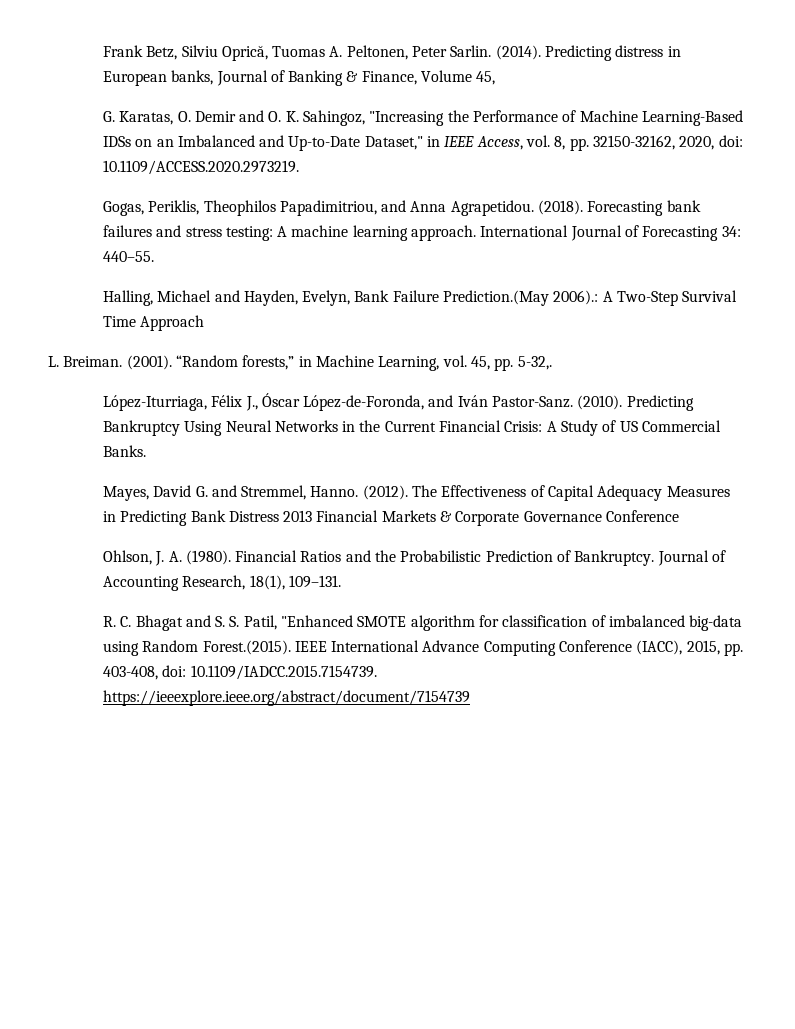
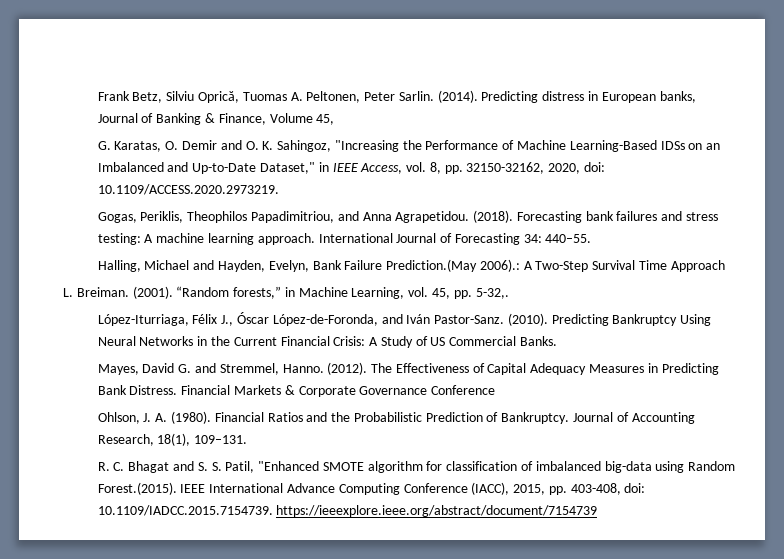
[228,510,313,522] Distress 2013 -> [129,385,178,395] Distress.

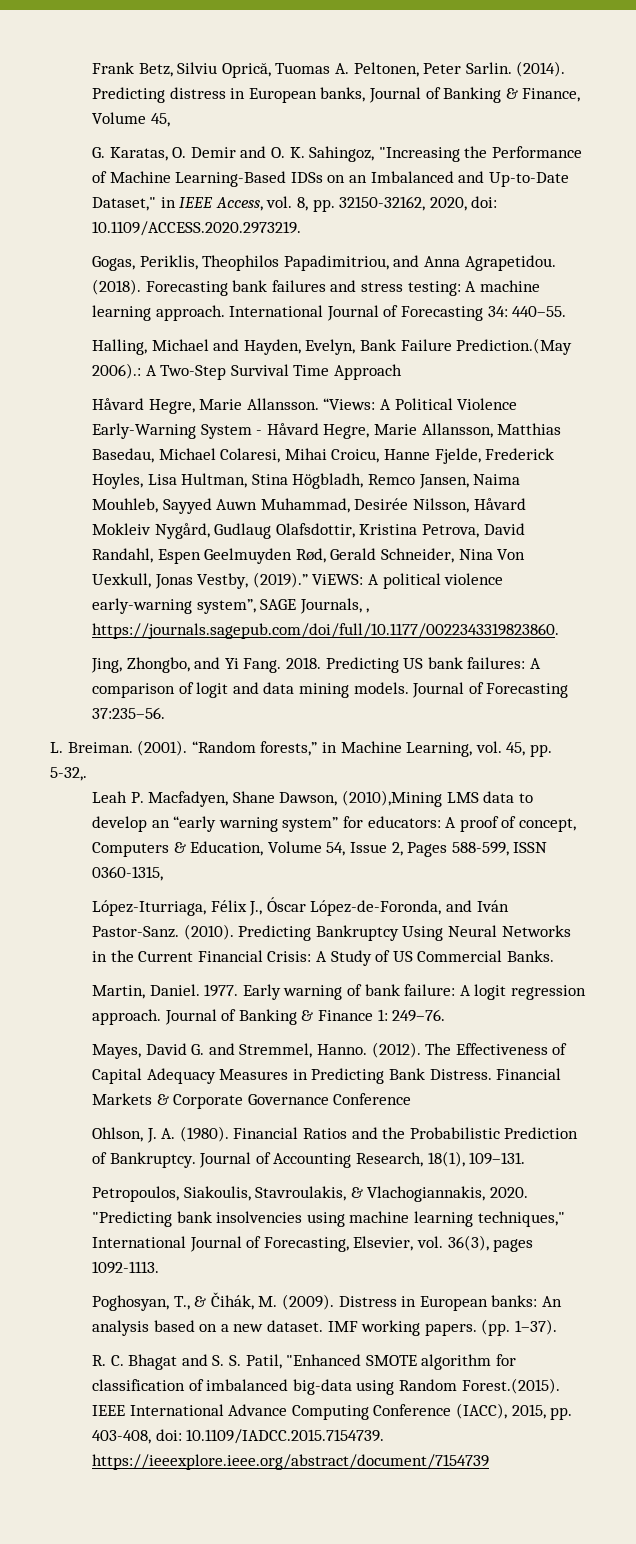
(725, 266) none -> [92,398,518,414] [92,423,562,439] [92,448,555,464] [92,473,521,489] [92,498,526,514] [92,523,525,539] [92,548,526,564] [92,572,504,589] [92,598,370,614] [92,623,560,639] [91,657,541,673] [92,682,569,698] [92,707,166,719] // Håvard Hegre, Marie Allansson. “Views: A Political Violence Early-Warning System - Håvard Hegre, Marie Allansson, Matthias Basedau, Michael Colaresi, Mihai Croicu, Hanne Fjelde, Frederick Hoyles, Lisa Hultman, Stina Högbladh, Remco Jansen, Naima Mouhleb, Sayyed Auwn Muhammad, Desirée Nilsson, Håvard Mokleiv Nygård, Gudlaug Olafsdottir, Kristina Petrova, David Randahl, Espen Geelmuyden Rød, Gerald Schneider, Nina Von Uexkull, Jonas Vestby, (2019).” ViEWS: A political violence early-warning system”, SAGE Journals, , https://journals.sagepub.com/doi/full/10.1177/0022343319823860. // Jing, Zhongbo, and Yi Fang. 2018. Predicting US bank failures: A comparison of logit and data mining models. Journal of Forecasting 37:235–56.
(509, 293) none -> [92,790,533,807] [92,816,576,832] [92,841,548,857] [92,866,164,881] // Leah P. Macfadyen, Shane Dawson, (2010),Mining LMS data to develop an “early warning system” for educators: A proof of concept, Computers & Education, Volume 54, Issue 2, Pages 588-599, ISSN 0360-1315,
(557, 341) none -> [92,984,586,1000] [92,1009,446,1025] // Martin, Daniel. 1977. Early warning of bank failure: A logit regression approach. Journal of Banking & Finance 1: 249–76.
(248, 439) none -> [92,1186,528,1202] [92,1211,565,1227] [92,1235,534,1252] [92,1261,160,1274] [92,1292,562,1311] [92,1319,557,1336] // Petropoulos, Siakoulis, Stavroulakis, & Vlachogiannakis, 2020. "Predicting bank insolvencies using machine learning techniques," International Journal of Forecasting, Elsevier, vol. 36(3), pages 1092-1113. // Poghosyan, T., & Čihák, M. (2009). Distress in European banks: An analysis based on a new dataset. IMF working papers. (pp. 1–37).

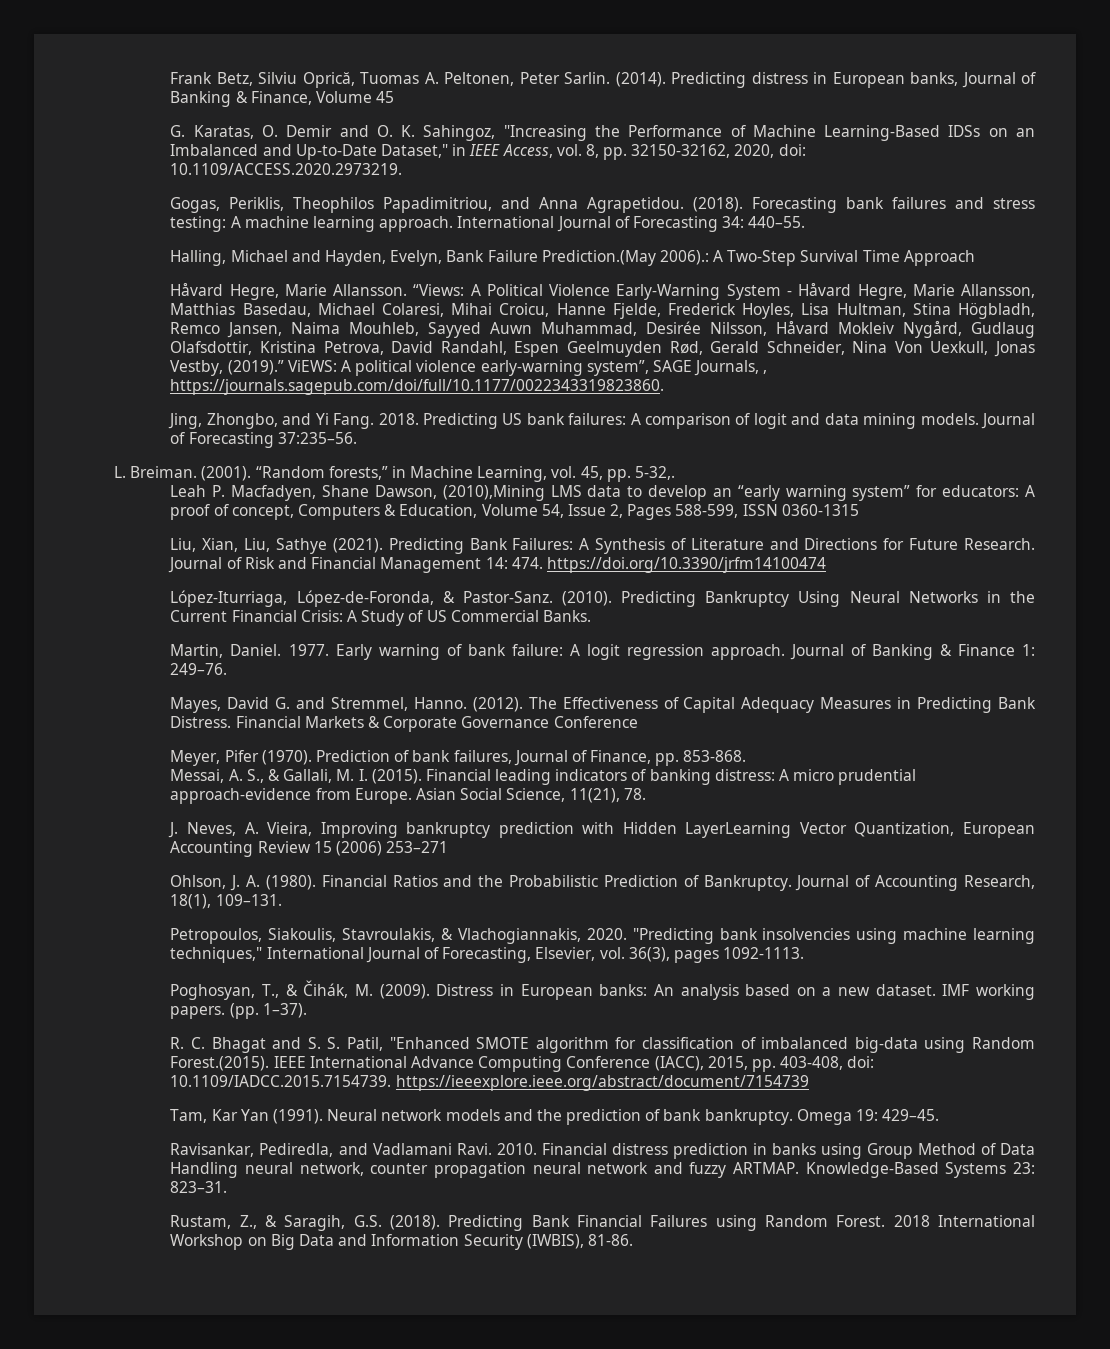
[150,113,170,127] 45, -> [376,91,395,103] 45
[92,866,164,881] [92,897,509,916] 0360-1315, // López-Iturriaga, Félix J., Óscar López-de-Foronda, and Iván -> [781,504,859,516] [170,538,1035,554] [168,557,826,573] [170,590,455,607] 0360-1315 // Liu, Xian, Liu, Sathye (2021). Predicting Bank Failures: A Synthesis of Literature and Directions for Future Research. Journal of Risk and Financial Management 14: 474. https://doi.org/10.3390/jrfm14100474 // López-Iturriaga, López-de-Foronda, &
(412, 1099) none -> [170,750,747,766] [170,769,917,785] [170,788,646,804] [168,822,1035,838] [170,841,449,857] // Meyer, Pifer (1970). Prediction of bank failures, Journal of Finance, pp. 853-868. // Messai, A. S., & Gallali, M. I. (2015). Financial leading indicators of banking distress: A micro prudential approach-evidence from Europe. Asian Social Science, 11(21), 78. // J. Neves, A. Vieira, Improving bankruptcy prediction with Hidden LayerLearning Vector Quantization, European Accounting Review 15 (2006) 253–271
(490, 1462) none -> [170,1109,940,1125] [170,1143,1035,1159] [170,1162,1035,1178] [170,1181,228,1193] [170,1215,1036,1231] [170,1234,633,1250] // Tam, Kar Yan (1991). Neural network models and the prediction of bank bankruptcy. Omega 19: 429–45. // Ravisankar, Pediredla, and Vadlamani Ravi. 2010. Financial distress prediction in banks using Group Method of Data Handling neural network, counter propagation neural network and fuzzy ARTMAP. Knowledge-Based Systems 23: 823–31. // Rustam, Z., & Saragih, G.S. (2018). Predicting Bank Financial Failures using Random Forest. 2018 International Workshop on Big Data and Information Security (IWBIS), 81-86.

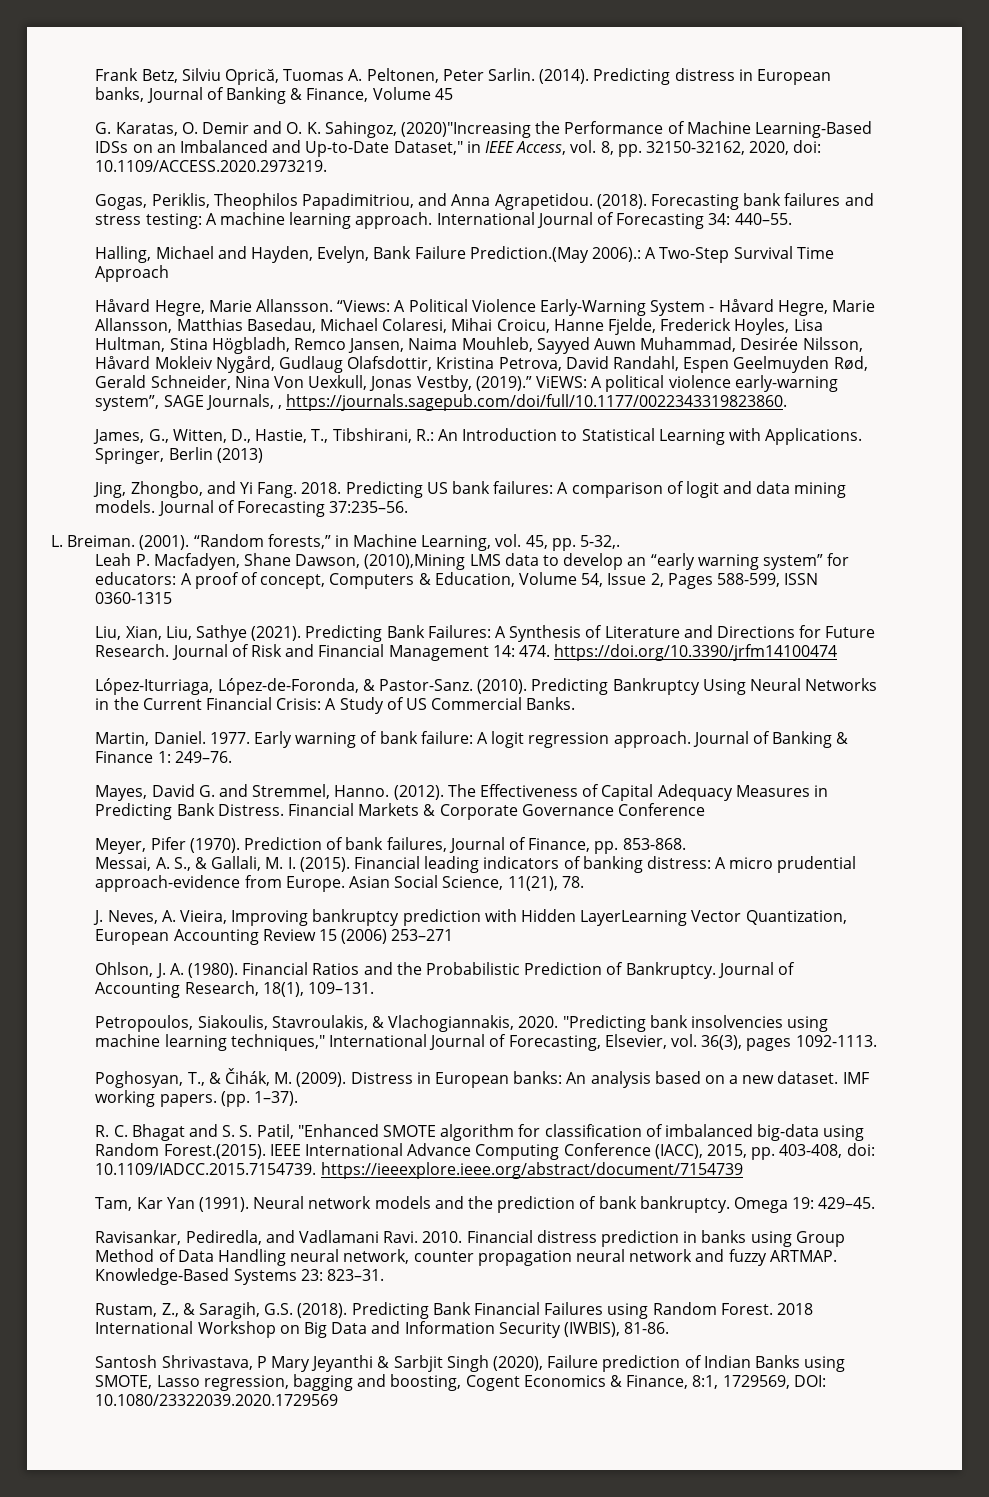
[503,125,587,141] "Increasing -> [400,122,531,138] (2020)"Increasing
(665, 387) none -> [93,428,863,445] [95,447,263,464] // James, G., Witten, D., Hastie, T., Tibshirani, R.: An Introduction to Statistical Learning with Applications. Springer, Berlin (2013)
(633, 1240) none -> [95,1355,846,1372] [95,1374,826,1391] [95,1394,339,1406] // Santosh Shrivastava, P Mary Jeyanthi & Sarbjit Singh (2020), Failure prediction of Indian Banks using SMOTE, Lasso regression, bagging and boosting, Cogent Economics & Finance, 8:1, 1729569, DOI: 10.1080/23322039.2020.1729569

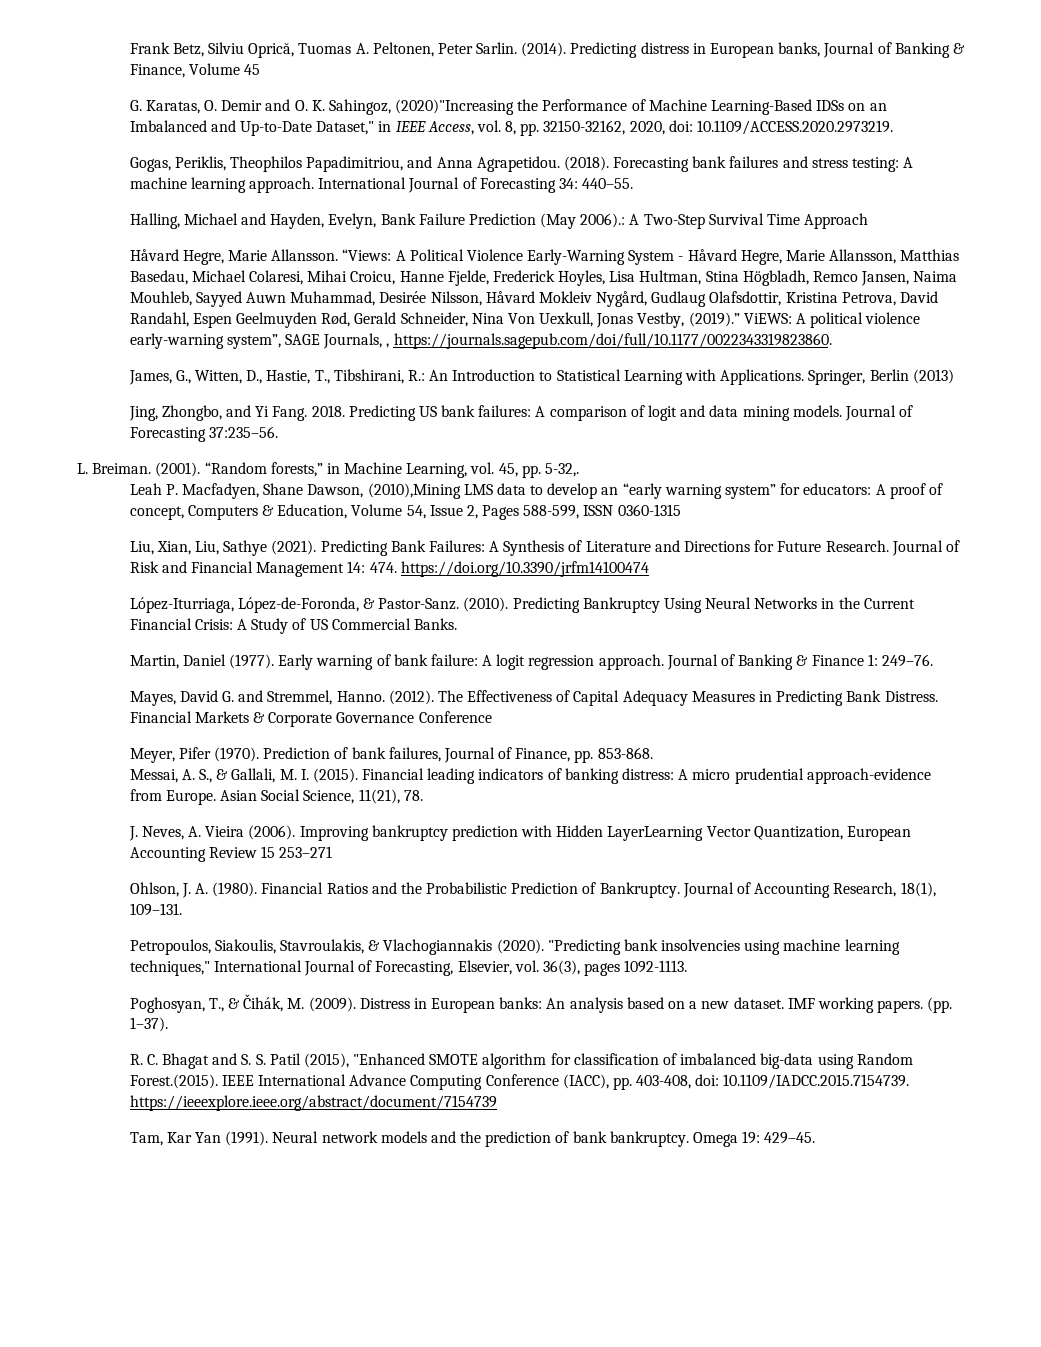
[469,246,589,263] Prediction.(May -> [468,213,577,229] Prediction (May
[153,731,250,744] Daniel. 1977. -> [182,654,274,669] Daniel (1977).
[180,910,228,924] Vieira, -> [205,825,296,840] Vieira (2006).
[341,929,388,944] (2006) -> (275, 852) none
[388,1015,559,1032] Vlachogiannakis, 2020. -> [383,939,544,955] Vlachogiannakis (2020).
[256,1124,294,1139] Patil, -> [269,1053,349,1068] Patil (2015),
[706,1144,747,1158] 2015, -> (609, 1081) none
[95,1230,845,1247] [95,1249,837,1266] [95,1268,385,1285] [95,1302,813,1319] [95,1321,670,1338] [95,1355,846,1372] [95,1374,826,1391] [95,1394,339,1406] // Ravisankar, Pediredla, and Vadlamani Ravi. 2010. Financial distress prediction in banks using Group Method of Data Handling neural network, counter propagation neural network and fuzzy ARTMAP. Knowledge-Based Systems 23: 823–31. // Rustam, Z., & Saragih, G.S. (2018). Predicting Bank Financial Failures using Random Forest. 2018 International Workshop on Big Data and Information Security (IWBIS), 81-86. // Santosh Shrivastava, P Mary Jeyanthi & Sarbjit Singh (2020), Failure prediction of Indian Banks using SMOTE, Lasso regression, bagging and boosting, Cogent Economics & Finance, 8:1, 1729569, DOI: 10.1080/23322039.2020.1729569 -> (816, 1138) none

